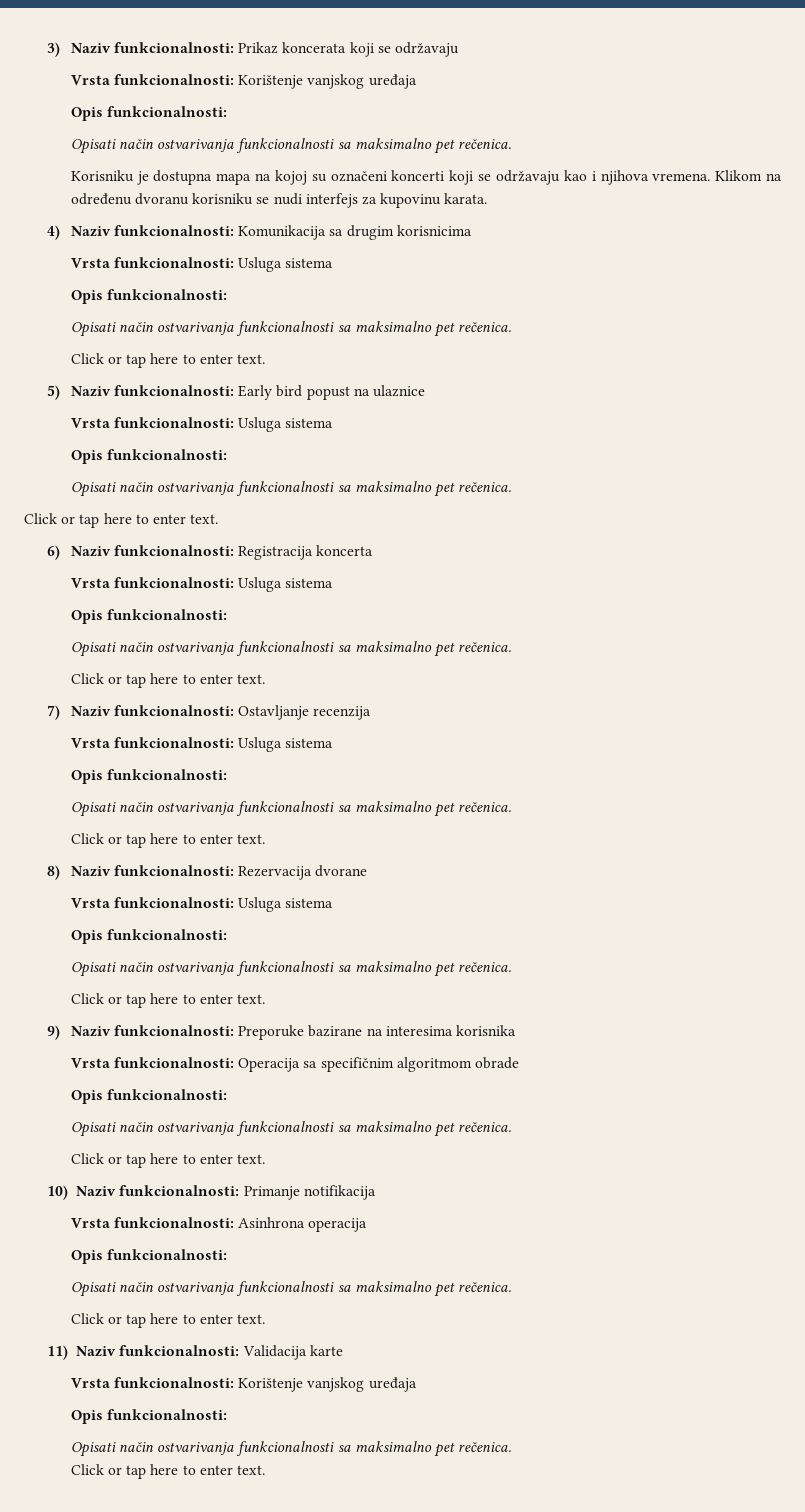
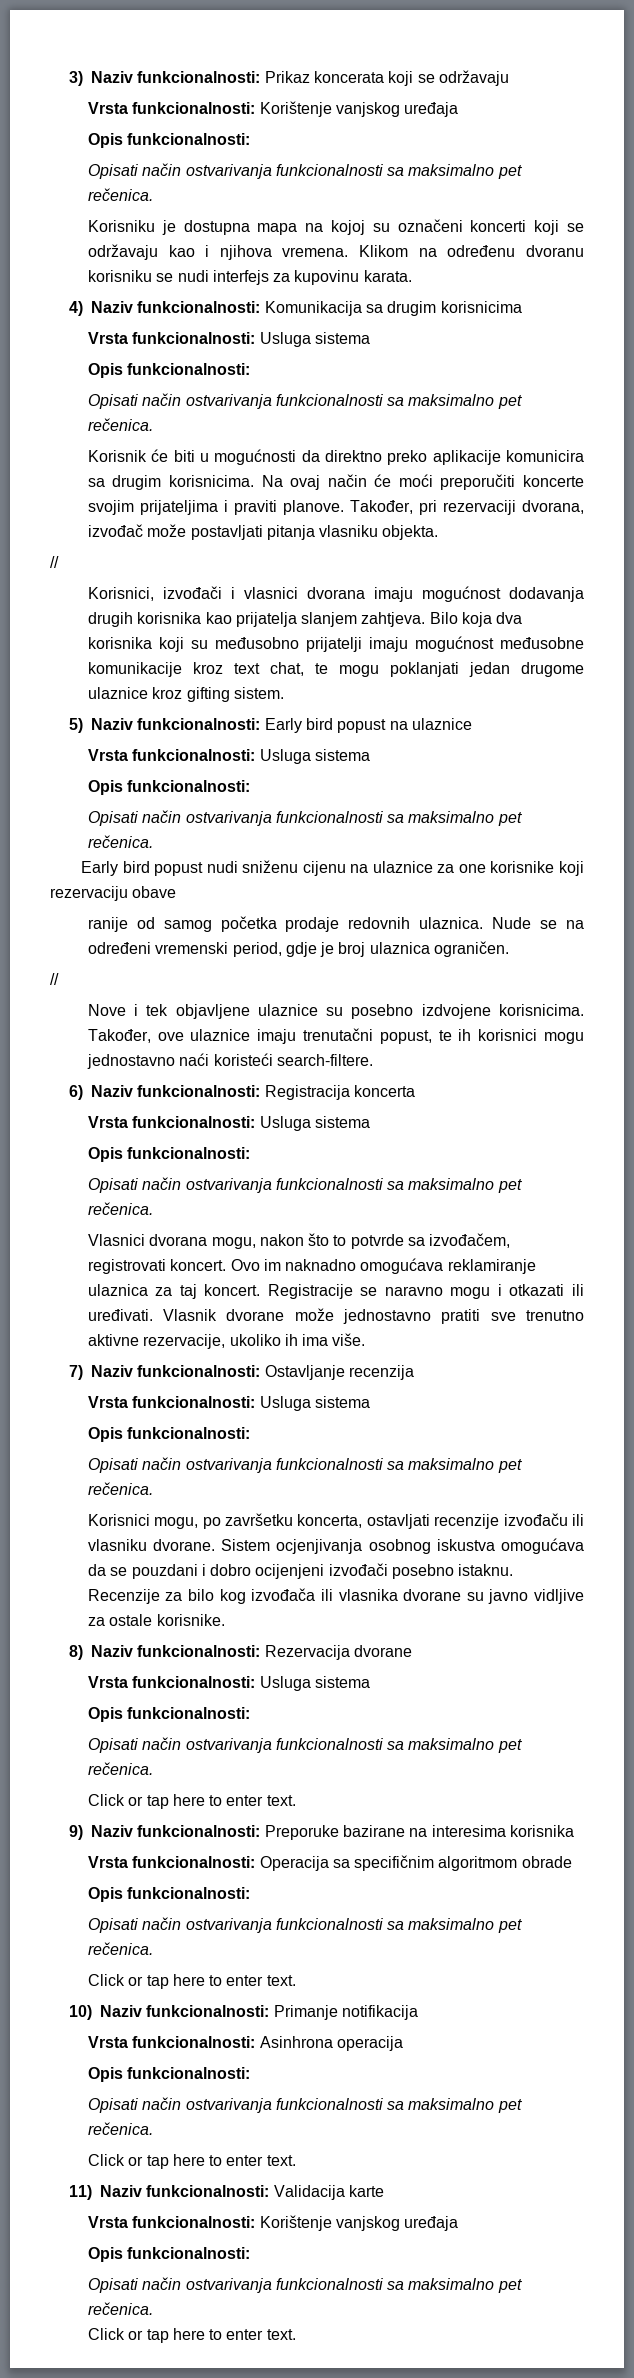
[70,353,265,368] Click or tap here to enter text. -> [87,449,584,465] [87,474,584,490] [87,500,584,515] [87,524,439,540] [50,556,59,568] [87,586,584,602] [87,612,523,627] [87,636,584,652] [87,662,584,677] [87,687,284,702] Korisnik će biti u mogućnosti da direktno preko aplikacije komunicira sa drugim korisnicima. Na ovaj način će moći preporučiti koncerte svojim prijateljima i praviti planove. Također, pri rezervaciji dvorana, izvođač može postavljati pitanja vlasniku objekta. // // // Korisnici, izvođači i vlasnici dvorana imaju mogućnost dodavanja drugih korisnika kao prijatelja slanjem zahtjeva. Bilo koja dva korisnika koji su međusobno prijatelji imaju mogućnost međusobne komunikacije kroz text chat, te mogu poklanjati jedan drugome ulaznice kroz gifting sistem.
[24,513,219,528] Click or tap here to enter text. -> [81,860,585,876] [50,886,177,901] [87,916,584,932] [87,941,510,957] [50,973,59,985] [87,1004,584,1019] [87,1028,584,1044] [86,1053,373,1069] Early bird popust nudi sniženu cijenu na ulaznice za one korisnike koji rezervaciju obave // ranije od samog početka prodaje redovnih ulaznica. Nude se na određeni vremenski period, gdje je broj ulaznica ograničen. // // // Nove i tek objavljene ulaznice su posebno izdvojene korisnicima. Također, ove ulaznice imaju trenutačni popust, te ih korisnici mogu jednostavno naći koristeći search-filtere.
[70,673,265,688] Click or tap here to enter text. -> [87,1233,511,1249] [87,1258,536,1274] [87,1284,585,1299] [87,1308,584,1324] [87,1333,366,1349] Vlasnici dvorana mogu, nakon što to potvrde sa izvođačem, registrovati koncert. Ovo im naknadno omogućava reklamiranje ulaznica za taj koncert. Registracije se naravno mogu i otkazati ili uređivati. Vlasnik dvorane može jednostavno pratiti sve trenutno aktivne rezervacije, ukoliko ih ima više.
[70,833,265,848] Click or tap here to enter text. -> [87,1513,584,1529] [87,1538,585,1554] [87,1563,514,1579] [87,1588,584,1604] [87,1614,225,1626] Korisnici mogu, po završetku koncerta, ostavljati recenzije izvođaču ili vlasniku dvorane. Sistem ocjenjivanja osobnog iskustva omogućava da se pouzdani i dobro ocijenjeni izvođači posebno istaknu. Recenzije za bilo kog izvođača ili vlasnika dvorane su javno vidljive za ostale korisnike.

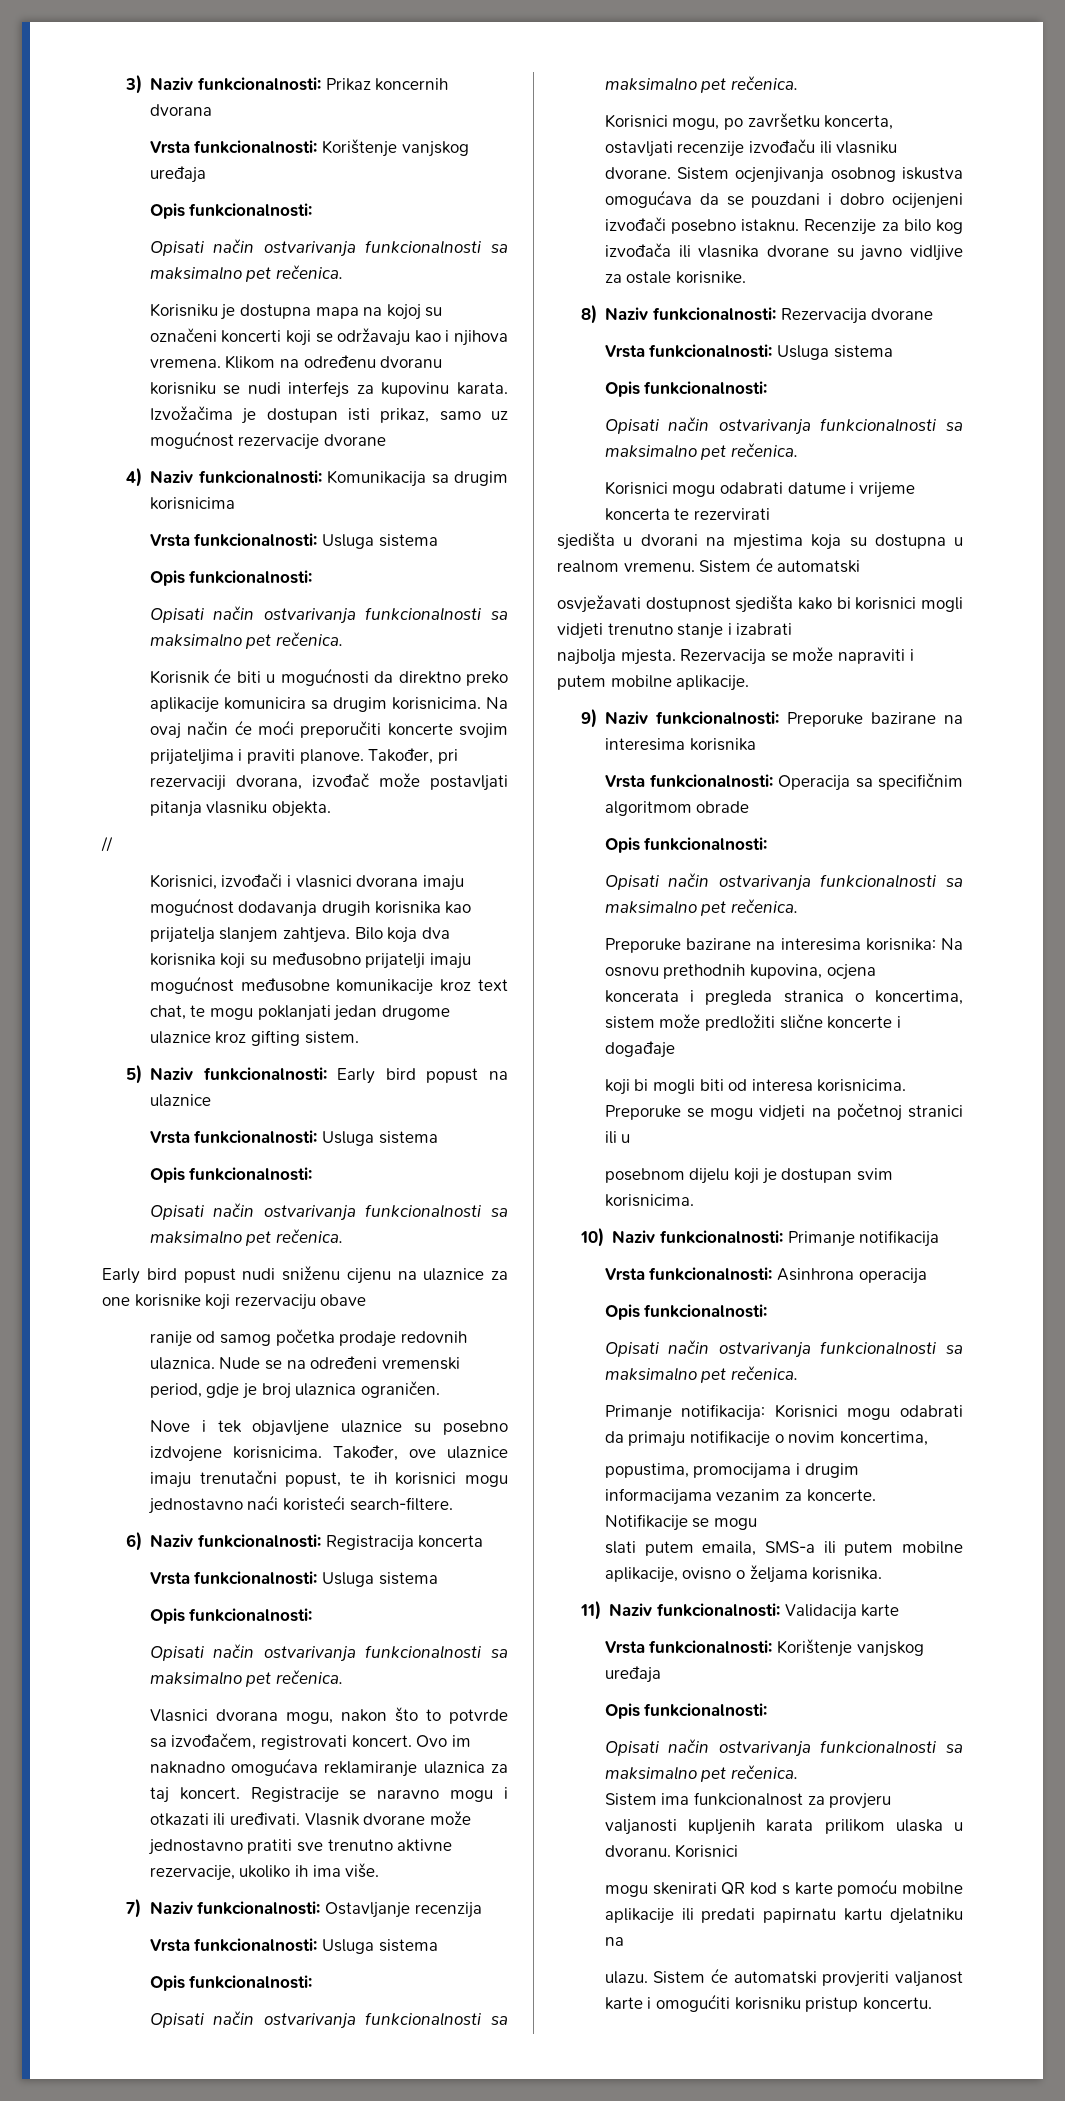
[313,70,509,86] koncerata koji se održavaju -> [375,78,449,91] [150,104,213,116] koncernih dvorana
(412, 276) none -> [149,406,508,424] [149,431,386,450] Izvožačima je dostupan isti prikaz, samo uz mogućnost rezervacije dvorane
[50,973,59,985] // // -> (440, 1389) none
[87,1794,296,1809] Click or tap here to enter text. -> [604,481,915,498] [604,508,770,521] [557,532,963,550] [557,557,861,573] [557,595,963,613] [557,623,793,639] [557,647,914,665] [557,675,750,691] Korisnici mogu odabrati datume i vrijeme koncerta te rezervirati // sjedišta u dvorani na mjestima koja su dostupna u realnom vremenu. Sistem će automatski // osvježavati dostupnost sjedišta kako bi korisnici mogli vidjeti trenutno stanje i izabrati // najbolja mjesta. Rezervacija se može napraviti i putem mobilne aplikacije.
[87,1974,296,1989] Click or tap here to enter text. -> [604,938,963,953] [604,964,876,980] [604,990,963,1005] [604,1014,901,1031] [604,1041,675,1058] [604,1079,907,1095] [604,1103,963,1121] [604,1131,631,1144] [604,1168,893,1184] [604,1194,694,1207] Preporuke bazirane na interesima korisnika: Na osnovu prethodnih kupovina, ocjena // koncerata i pregleda stranica o koncertima, sistem može predložiti slične koncerte i događaje // koji bi mogli biti od interesa korisnicima. Preporuke se mogu vidjeti na početnoj stranici ili u // posebnom dijelu koji je dostupan svim korisnicima.
[87,2154,296,2169] Click or tap here to enter text. -> [604,1404,963,1421] [604,1430,928,1447] [604,1463,859,1479] [604,1488,876,1505] [604,1514,757,1531] [604,1541,963,1556] [604,1565,883,1583] Primanje notifikacija: Korisnici mogu odabrati da primaju notifikacije o novim koncertima, // popustima, promocijama i drugim informacijama vezanim za koncerte. Notifikacije se mogu // slati putem emaila, SMS-a ili putem mobilne aplikacije, ovisno o željama korisnika.
[87,2328,296,2343] Click or tap here to enter text. -> [604,1792,892,1809] [604,1819,963,1835] [604,1844,739,1858] [604,1879,963,1897] [604,1908,963,1924] [604,1937,624,1946] [604,1968,963,1987] [604,1994,932,2012] Sistem ima funkcionalnost za provjeru valjanosti kupljenih karata prilikom ulaska u dvoranu. Korisnici // mogu skenirati QR kod s karte pomoću mobilne aplikacije ili predati papirnatu kartu djelatniku na // ulazu. Sistem će automatski provjeriti valjanost karte i omogućiti korisniku pristup koncertu.

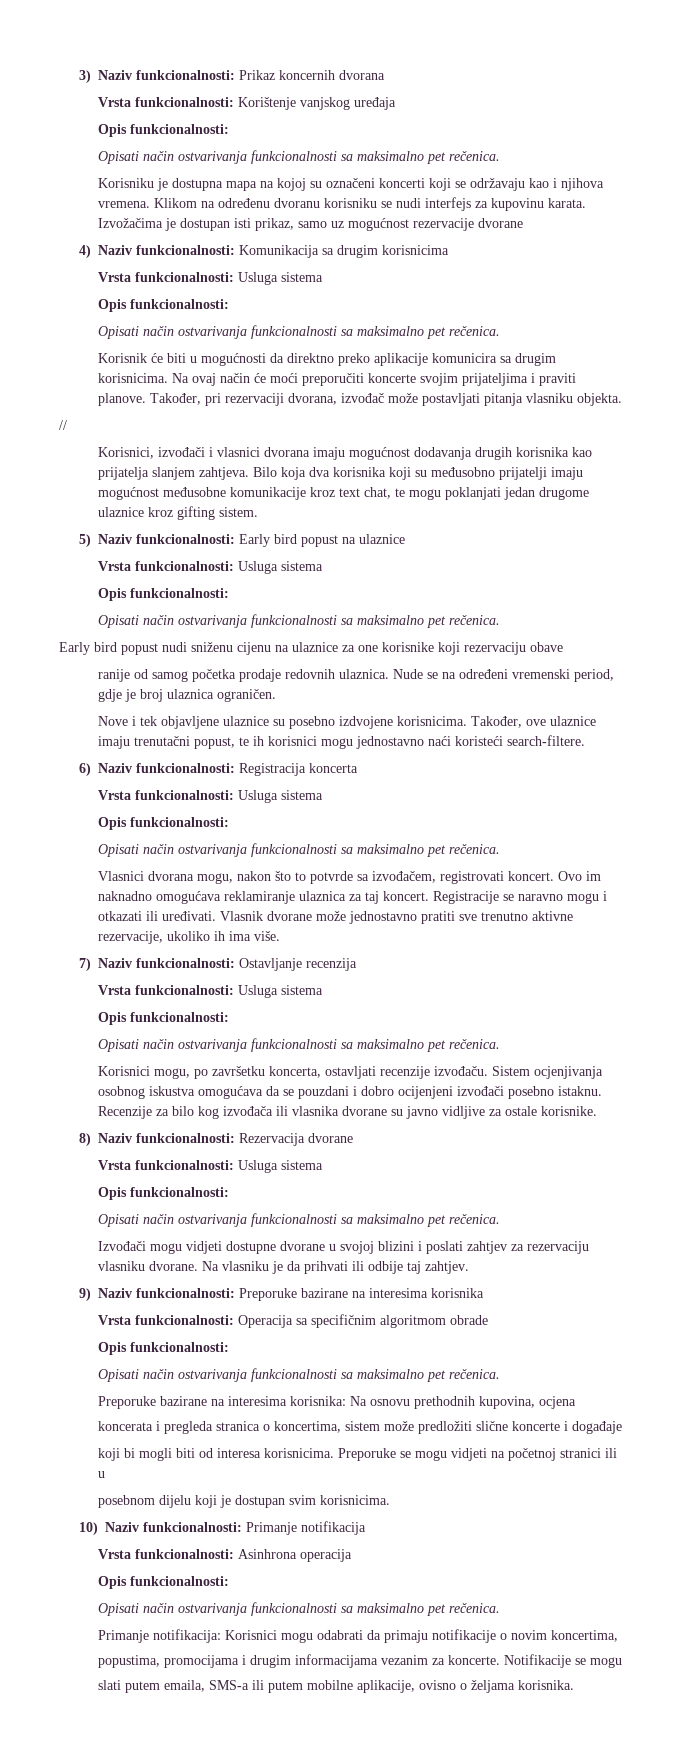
[748,139,898,154] [604,167,671,179] izvođaču ili vlasniku dvorane. -> [434,1066,489,1076] izvođaču.
[604,481,915,498] [604,508,770,521] [557,532,963,550] [557,557,861,573] [557,595,963,613] [557,623,793,639] [557,647,914,665] [557,675,750,691] Korisnici mogu odabrati datume i vrijeme koncerta te rezervirati // sjedišta u dvorani na mjestima koja su dostupna u realnom vremenu. Sistem će automatski // osvježavati dostupnost sjedišta kako bi korisnici mogli vidjeti trenutno stanje i izabrati // najbolja mjesta. Rezervacija se može napraviti i putem mobilne aplikacije. -> [98,1241,590,1254] [98,1261,470,1274] Izvođači mogu vidjeti dostupne dvorane u svojoj blizini i poslati zahtjev za rezervaciju vlasniku dvorane. Na vlasniku je da prihvati ili odbije taj zahtjev.
[579,1600,900,1620] [604,1639,924,1657] [604,1666,661,1683] [604,1703,768,1719] [604,1739,963,1757] [604,1765,798,1782] [604,1792,892,1809] [604,1819,963,1835] [604,1844,739,1858] [604,1879,963,1897] [604,1908,963,1924] [604,1937,624,1946] [604,1968,963,1987] [604,1994,932,2012] // 11) Naziv funkcionalnosti: Validacija karte // Vrsta funkcionalnosti: Korištenje vanjskog uređaja // Opis funkcionalnosti: // Opisati način ostvarivanja funkcionalnosti sa maksimalno pet rečenica. // Sistem ima funkcionalnost za provjeru valjanosti kupljenih karata prilikom ulaska u dvoranu. Korisnici // mogu skenirati QR kod s karte pomoću mobilne aplikacije ili predati papirnatu kartu djelatniku na // ulazu. Sistem će automatski provjeriti valjanost karte i omogućiti korisniku pristup koncertu. -> (575, 1685) none

